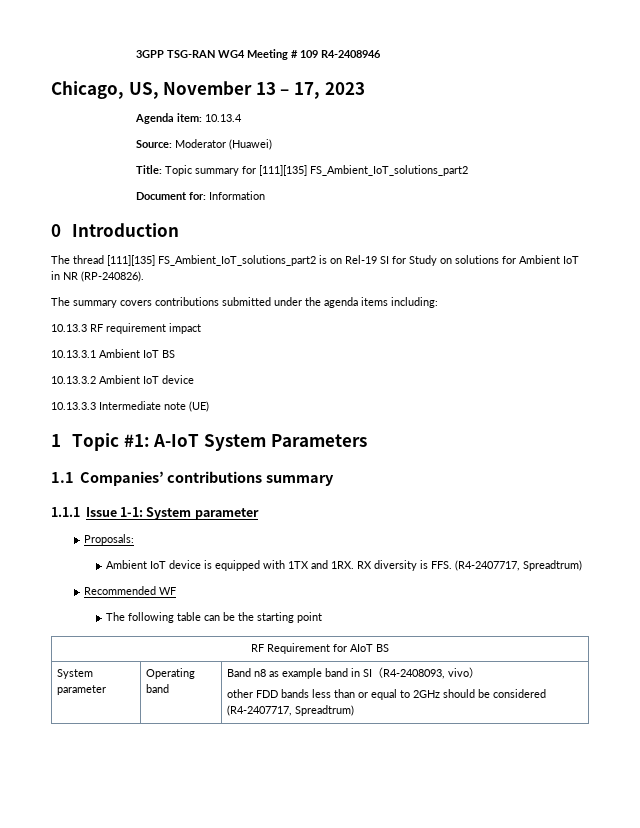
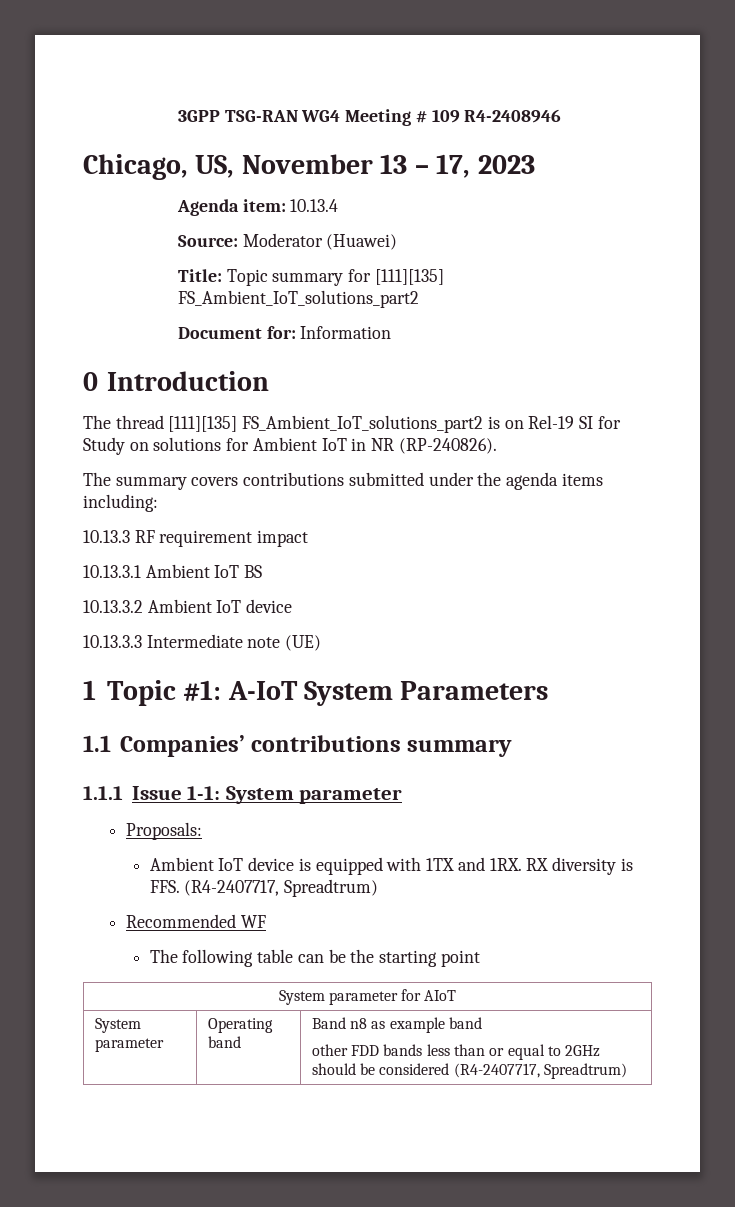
[251,643,330,654] RF Requirement -> [278,990,398,1005] System parameter
[376,644,389,652] BS -> (457, 995) none
[350,667,480,679] in SI（R4-2408093, vivo） -> (482, 1023) none

